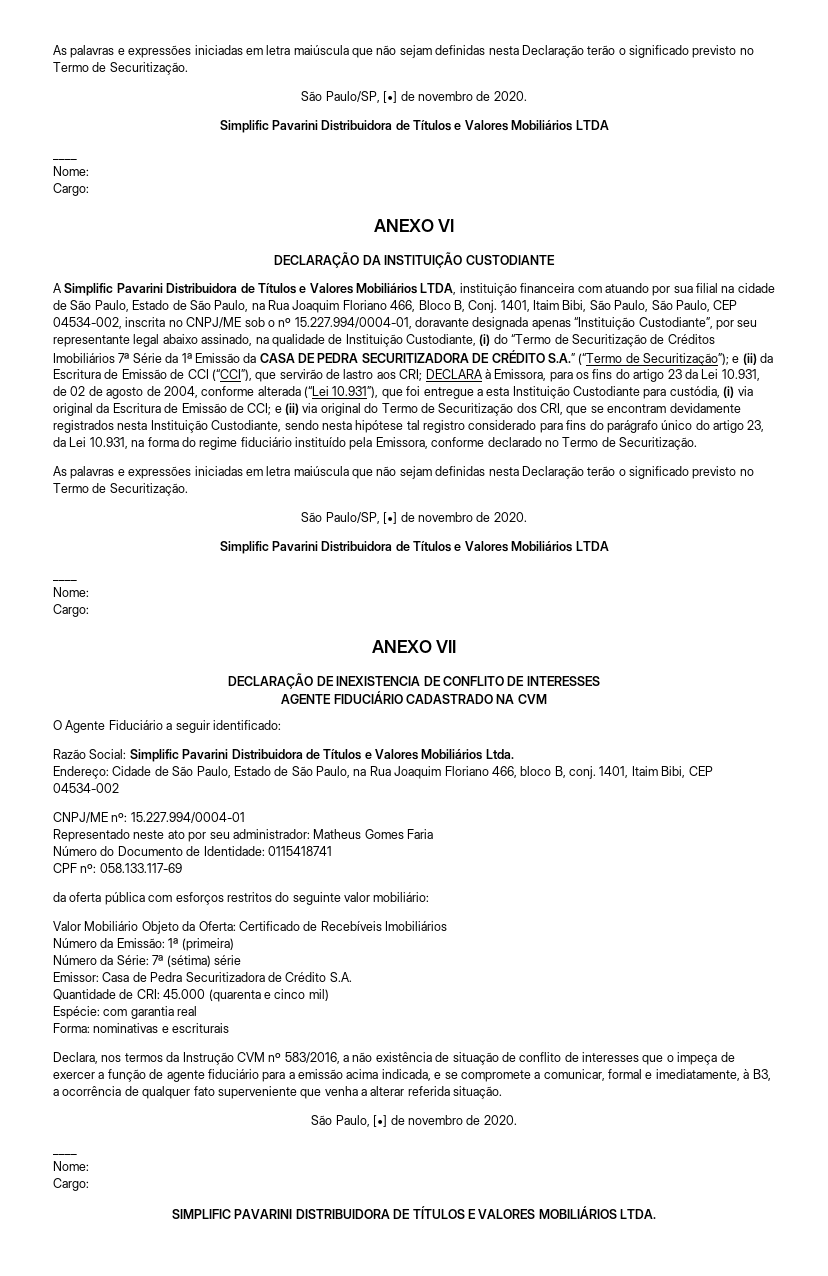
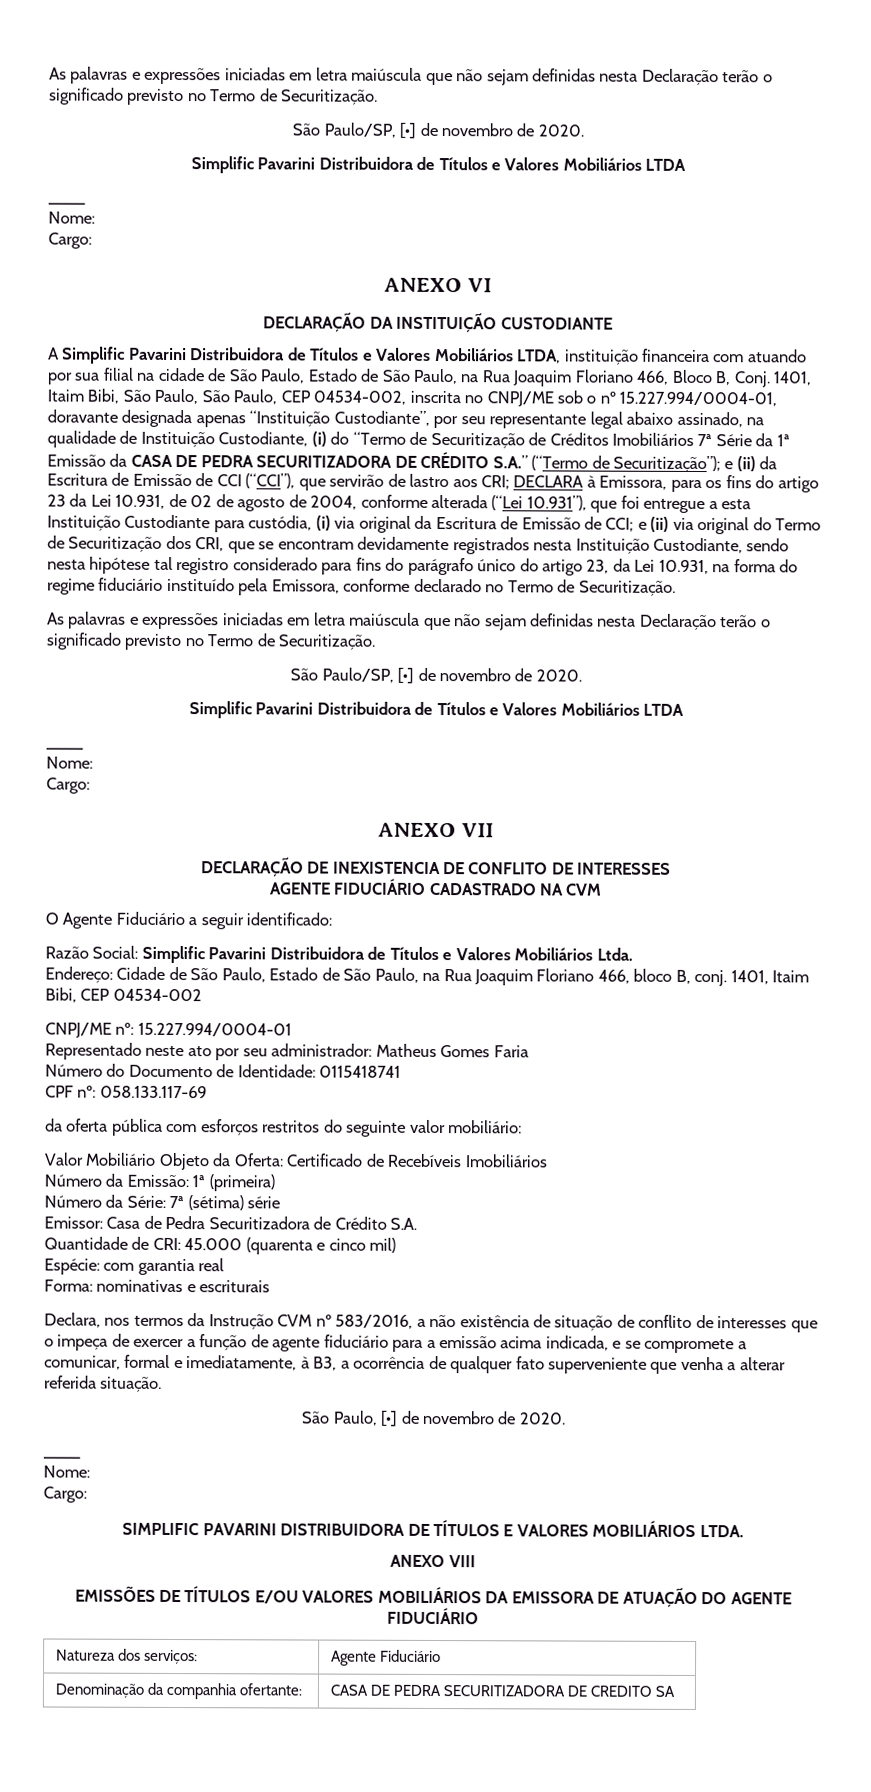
(656, 1214) none -> [390,1554,476,1568] [74,1585,792,1608] [387,1607,479,1625] [55,1648,198,1665] [330,1649,441,1666] [54,1682,302,1700] [329,1684,675,1697] // ANEXO VIII // EMISSÕES DE TÍTULOS E/OU VALORES MOBILIÁRIOS DA EMISSORA DE ATUAÇÃO DO AGENTE FIDUCIÁRIO // Natureza dos serviços: | Agente Fiduciário // Denominação da companhia ofertante: | CASA DE PEDRA SECURITIZADORA DE CREDITO SA

